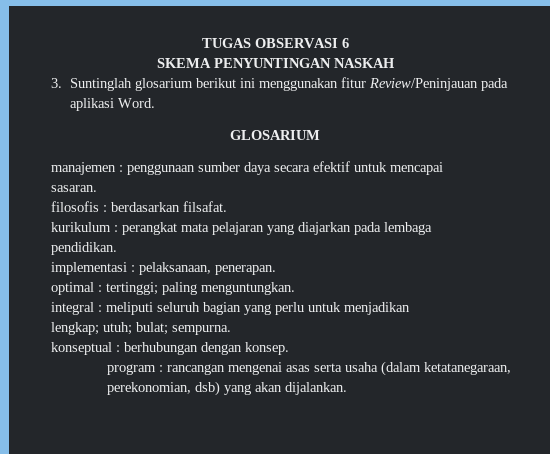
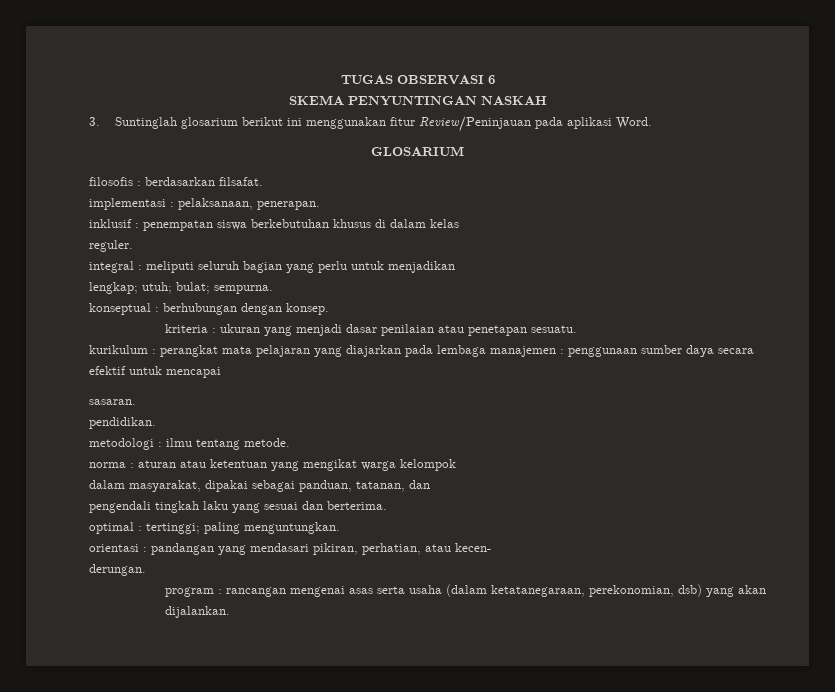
[50,161,443,175] [50,185,97,192] [50,201,227,212] [50,222,432,235] [50,242,117,255] [50,262,276,275] [50,282,295,295] manajemen : penggunaan sumber daya secara efektif untuk mencapai // sasaran. // filosofis : berdasarkan filsafat. // kurikulum : perangkat mata pelajaran yang diajarkan pada lembaga // pendidikan. // implementasi : pelaksanaan, penerapan. // optimal : tertinggi; paling menguntungkan. -> [89,177,264,186] [89,198,321,210] [89,219,460,231] [89,240,134,252] filosofis : berdasarkan filsafat. // implementasi : pelaksanaan, penerapan. // inklusif : penempatan siswa berkebutuhan khusus di dalam kelas // reguler.
(289, 348) none -> [165,324,578,336] [89,345,755,357] [89,366,222,378] [89,399,137,405] [89,417,157,429] [89,438,291,450] [89,459,457,471] [89,480,431,492] [89,501,388,513] [89,522,341,534] [89,543,492,555] [89,564,147,576] // kriteria : ukuran yang menjadi dasar penilaian atau penetapan sesuatu. // kurikulum : perangkat mata pelajaran yang diajarkan pada lembaga manajemen : penggunaan sumber daya secara efektif untuk mencapai // sasaran. // pendidikan. // metodologi : ilmu tentang metode. // norma : aturan atau ketentuan yang mengikat warga kelompok // dalam masyarakat, dipakai sebagai panduan, tatanan, dan // pengendali tingkah laku yang sesuai dan berterima. // optimal : tertinggi; paling menguntungkan. // orientasi : pandangan yang mendasari pikiran, perhatian, atau kecen- // derungan.

